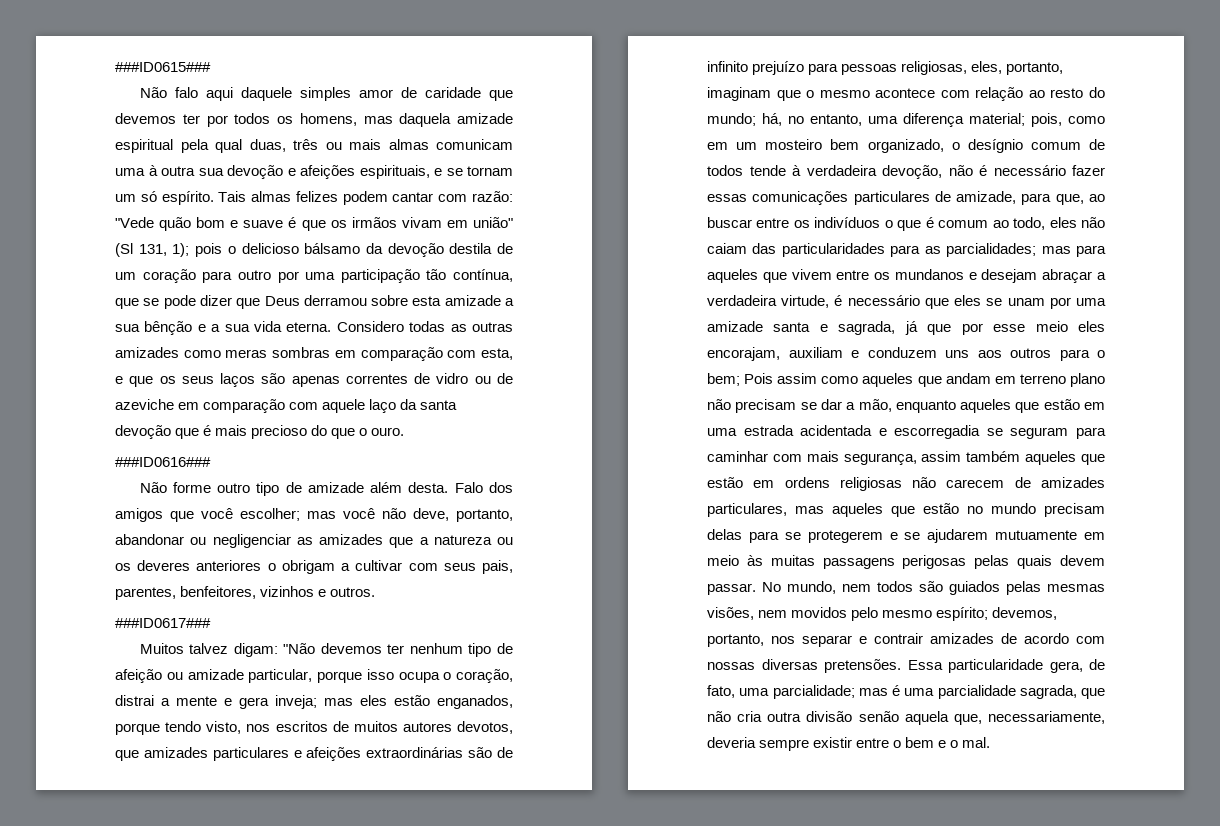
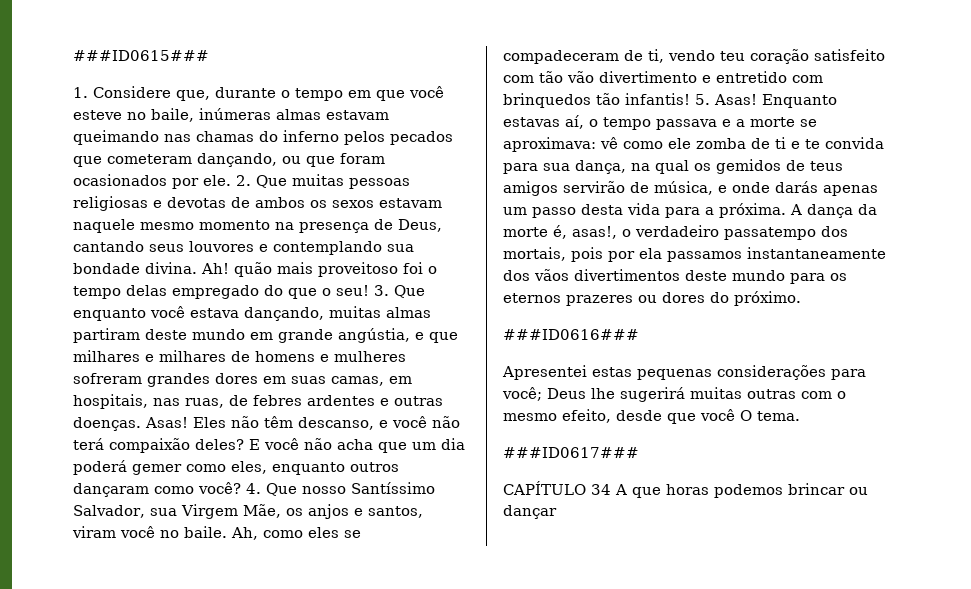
[139,87,514,101] [115,113,513,127] [115,139,513,153] [115,165,513,179] [115,191,513,205] [115,217,513,231] [115,243,513,257] [115,269,513,283] [115,295,514,309] [115,321,513,335] [115,347,513,361] [115,373,513,387] [115,399,458,413] [115,425,405,439] [115,457,211,467] [139,482,513,496] [115,508,513,522] [115,534,513,548] [115,560,513,574] [115,586,376,600] [115,618,211,628] [139,643,514,657] [115,669,513,683] [115,695,513,709] [115,721,513,735] [115,747,514,761] [707,61,1064,75] [707,87,1105,101] [707,113,1105,127] [707,139,1105,153] [707,165,1105,179] [707,191,1105,205] [707,217,1105,231] [707,243,1106,257] [707,269,1106,283] [707,295,1106,309] [707,321,1105,335] [707,347,1105,361] [707,373,1105,387] [707,399,1105,413] [707,425,1106,439] [707,451,1105,465] [707,477,1105,491] [707,503,1105,517] [707,529,1105,543] [707,555,1105,569] [707,581,1105,595] [707,607,1058,621] [707,633,1105,647] [707,659,1105,673] [707,685,1105,699] [707,711,1105,725] [707,737,991,751] Não falo aqui daquele simples amor de caridade que devemos ter por todos os homens, mas daquela amizade espiritual pela qual duas, três ou mais almas comunicam uma à outra sua devoção e afeições espirituais, e se tornam um só espírito. Tais almas felizes podem cantar com razão: "Vede quão bom e suave é que os irmãos vivam em união" (Sl 131, 1); pois o delicioso bálsamo da devoção destila de um coração para outro por uma participação tão contínua, que se pode dizer que Deus derramou sobre esta amizade a sua bênção e a sua vida eterna. Considero todas as outras amizades como meras sombras em comparação com esta, e que os seus laços são apenas correntes de vidro ou de azeviche em comparação com aquele laço da santa devoção que é mais precioso do que o ouro. // ###ID0616### // Não forme outro tipo de amizade além desta. Falo dos amigos que você escolher; mas você não deve, portanto, abandonar ou negligenciar as amizades que a natureza ou os deveres anteriores o obrigam a cultivar com seus pais, parentes, benfeitores, vizinhos e outros. // ###ID0617### // Muitos talvez digam: "Não devemos ter nenhum tipo de afeição ou amizade particular, porque isso ocupa o coração, distrai a mente e gera inveja; mas eles estão enganados, porque tendo visto, nos escritos de muitos autores devotos, que amizades particulares e afeições extraordinárias são de infinito prejuízo para pessoas religiosas, eles, portanto, imaginam que o mesmo acontece com relação ao resto do mundo; há, no entanto, uma diferença material; pois, como em um mosteiro bem organizado, o desígnio comum de todos tende à verdadeira devoção, não é necessário fazer essas comunicações particulares de amizade, para que, ao buscar entre os indivíduos o que é comum ao todo, eles não caiam das particularidades para as parcialidades; mas para aqueles que vivem entre os mundanos e desejam abraçar a verdadeira virtude, é necessário que eles se unam por uma amizade santa e sagrada, já que por esse meio eles encorajam, auxiliam e conduzem uns aos outros para o bem; Pois assim como aqueles que andam em terreno plano não precisam se dar a mão, enquanto aqueles que estão em uma estrada acidentada e escorregadia se seguram para caminhar com mais segurança, assim também aqueles que estão em ordens religiosas não carecem de amizades particulares, mas aqueles que estão no mundo precisam delas para se protegerem e se ajudarem mutuamente em meio às muitas passagens perigosas pelas quais devem passar. No mundo, nem todos são guiados pelas mesmas visões, nem movidos pelo mesmo espírito; devemos, portanto, nos separar e contrair amizades de acordo com nossas diversas pretensões. Essa particularidade gera, de fato, uma parcialidade; mas é uma parcialidade sagrada, que não cria outra divisão senão aquela que, necessariamente, deveria sempre existir entre o bem e o mal. -> [73,86,444,101] [73,108,389,122] [73,130,453,145] [73,153,385,167] [73,174,410,189] [73,196,442,211] [73,219,442,233] [73,241,414,255] [73,262,437,277] [73,285,425,299] [73,306,431,321] [73,328,458,343] [73,350,406,362] [73,373,412,387] [73,394,443,409] [73,416,460,431] [73,438,465,453] [73,460,399,475] [73,482,435,497] [73,504,423,519] [72,526,361,540] [503,49,885,64] [503,71,823,83] [503,93,837,108] [503,115,817,130] [503,137,884,152] [503,159,843,174] [503,181,878,196] [503,203,877,218] [503,225,848,240] [503,247,886,262] [503,269,847,284] [503,291,801,306] [503,329,639,340] [502,365,866,380] [502,387,846,402] [503,409,800,424] [503,447,639,458] [503,481,868,498] [503,505,557,519] 1. Considere que, durante o tempo em que você esteve no baile, inúmeras almas estavam queimando nas chamas do inferno pelos pecados que cometeram dançando, ou que foram ocasionados por ele. 2. Que muitas pessoas religiosas e devotas de ambos os sexos estavam naquele mesmo momento na presença de Deus, cantando seus louvores e contemplando sua bondade divina. Ah! quão mais proveitoso foi o tempo delas empregado do que o seu! 3. Que enquanto você estava dançando, muitas almas partiram deste mundo em grande angústia, e que milhares e milhares de homens e mulheres sofreram grandes dores em suas camas, em hospitais, nas ruas, de febres ardentes e outras doenças. Asas! Eles não têm descanso, e você não terá compaixão deles? E você não acha que um dia poderá gemer como eles, enquanto outros dançaram como você? 4. Que nosso Santíssimo Salvador, sua Virgem Mãe, os anjos e santos, viram você no baile. Ah, como eles se compadeceram de ti, vendo teu coração satisfeito com tão vão divertimento e entretido com brinquedos tão infantis! 5. Asas! Enquanto estavas aí, o tempo passava e a morte se aproximava: vê como ele zomba de ti e te convida para sua dança, na qual os gemidos de teus amigos servirão de música, e onde darás apenas um passo desta vida para a próxima. A dança da morte é, asas!, o verdadeiro passatempo dos mortais, pois por ela passamos instantaneamente dos vãos divertimentos deste mundo para os eternos prazeres ou dores do próximo. // ###ID0616### // Apresentei estas pequenas considerações para você; Deus lhe sugerirá muitas outras com o mesmo efeito, desde que você O tema. // ###ID0617### // CAPÍTULO 34 A que horas podemos brincar ou dançar

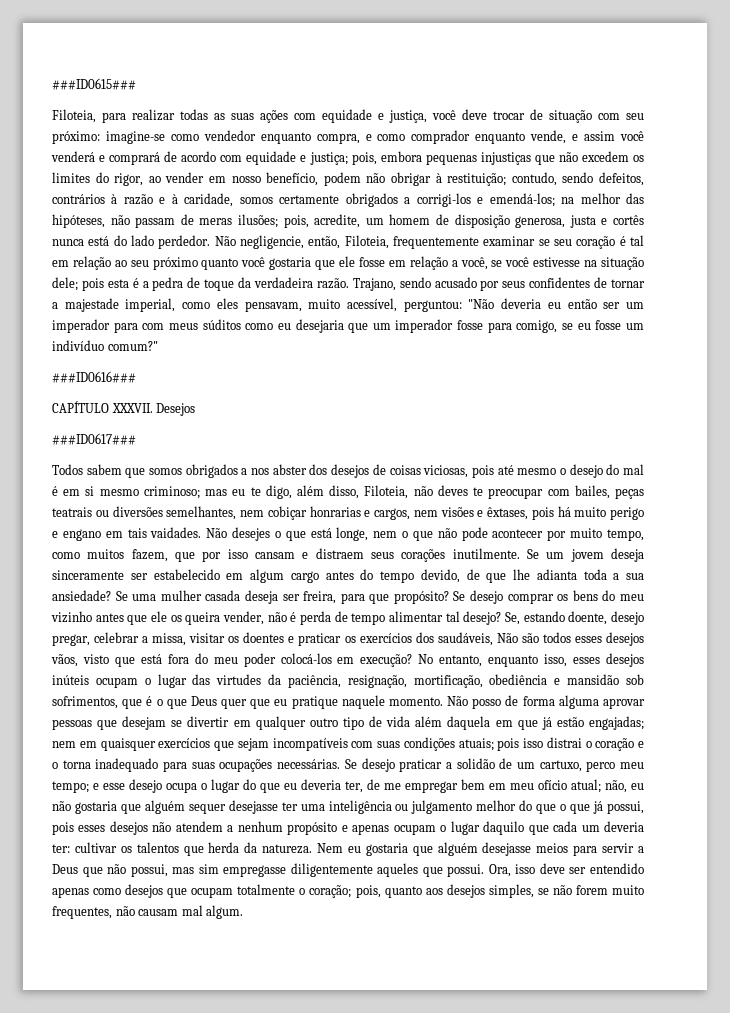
[73,86,444,101] [73,108,389,122] [73,130,453,145] [73,153,385,167] [73,174,410,189] [73,196,442,211] [73,219,442,233] [73,241,414,255] [73,262,437,277] [73,285,425,299] [73,306,431,321] [73,328,458,343] [73,350,406,362] [73,373,412,387] [73,394,443,409] [73,416,460,431] [73,438,465,453] [73,460,399,475] [73,482,435,497] [73,504,423,519] [72,526,361,540] [503,49,885,64] [503,71,823,83] [503,93,837,108] [503,115,817,130] [503,137,884,152] [503,159,843,174] [503,181,878,196] [503,203,877,218] [503,225,848,240] [503,247,886,262] [503,269,847,284] [503,291,801,306] [503,329,639,340] [502,365,866,380] [502,387,846,402] [503,409,800,424] [503,447,639,458] [503,481,868,498] [503,505,557,519] 1. Considere que, durante o tempo em que você esteve no baile, inúmeras almas estavam queimando nas chamas do inferno pelos pecados que cometeram dançando, ou que foram ocasionados por ele. 2. Que muitas pessoas religiosas e devotas de ambos os sexos estavam naquele mesmo momento na presença de Deus, cantando seus louvores e contemplando sua bondade divina. Ah! quão mais proveitoso foi o tempo delas empregado do que o seu! 3. Que enquanto você estava dançando, muitas almas partiram deste mundo em grande angústia, e que milhares e milhares de homens e mulheres sofreram grandes dores em suas camas, em hospitais, nas ruas, de febres ardentes e outras doenças. Asas! Eles não têm descanso, e você não terá compaixão deles? E você não acha que um dia poderá gemer como eles, enquanto outros dançaram como você? 4. Que nosso Santíssimo Salvador, sua Virgem Mãe, os anjos e santos, viram você no baile. Ah, como eles se compadeceram de ti, vendo teu coração satisfeito com tão vão divertimento e entretido com brinquedos tão infantis! 5. Asas! Enquanto estavas aí, o tempo passava e a morte se aproximava: vê como ele zomba de ti e te convida para sua dança, na qual os gemidos de teus amigos servirão de música, e onde darás apenas um passo desta vida para a próxima. A dança da morte é, asas!, o verdadeiro passatempo dos mortais, pois por ela passamos instantaneamente dos vãos divertimentos deste mundo para os eternos prazeres ou dores do próximo. // ###ID0616### // Apresentei estas pequenas considerações para você; Deus lhe sugerirá muitas outras com o mesmo efeito, desde que você O tema. // ###ID0617### // CAPÍTULO 34 A que horas podemos brincar ou dançar -> [52,109,644,123] [52,130,644,144] [51,151,644,165] [52,172,645,186] [52,193,645,207] [52,214,645,228] [52,235,644,249] [52,256,644,270] [52,277,646,291] [52,298,644,312] [52,319,644,333] [52,340,158,351] [52,371,136,383] [52,401,196,416] [52,433,136,445] [52,464,644,478] [52,485,644,499] [52,506,644,520] [52,527,645,541] [52,548,644,562] [52,569,644,583] [52,590,644,604] [51,611,644,625] [52,632,644,646] [51,653,644,667] [52,674,644,688] [52,695,646,709] [52,716,645,730] [52,737,644,751] [52,758,644,772] [52,779,644,793] [52,800,645,814] [52,821,645,835] [52,842,644,856] [52,863,645,877] [52,884,644,898] [52,905,244,919] Filoteia, para realizar todas as suas ações com equidade e justiça, você deve trocar de situação com seu próximo: imagine-se como vendedor enquanto compra, e como comprador enquanto vende, e assim você venderá e comprará de acordo com equidade e justiça; pois, embora pequenas injustiças que não excedem os limites do rigor, ao vender em nosso benefício, podem não obrigar à restituição; contudo, sendo defeitos, contrários à razão e à caridade, somos certamente obrigados a corrigi-los e emendá-los; na melhor das hipóteses, não passam de meras ilusões; pois, acredite, um homem de disposição generosa, justa e cortês nunca está do lado perdedor. Não negligencie, então, Filoteia, frequentemente examinar se seu coração é tal em relação ao seu próximo quanto você gostaria que ele fosse em relação a você, se você estivesse na situação dele; pois esta é a pedra de toque da verdadeira razão. Trajano, sendo acusado por seus confidentes de tornar a majestade imperial, como eles pensavam, muito acessível, perguntou: "Não deveria eu então ser um imperador para com meus súditos como eu desejaria que um imperador fosse para comigo, se eu fosse um indivíduo comum?" // ###ID0616### // CAPÍTULO XXXVII. Desejos // ###ID0617### // Todos sabem que somos obrigados a nos abster dos desejos de coisas viciosas, pois até mesmo o desejo do mal é em si mesmo criminoso; mas eu te digo, além disso, Filoteia, não deves te preocupar com bailes, peças teatrais ou diversões semelhantes, nem cobiçar honrarias e cargos, nem visões e êxtases, pois há muito perigo e engano em tais vaidades. Não desejes o que está longe, nem o que não pode acontecer por muito tempo, como muitos fazem, que por isso cansam e distraem seus corações inutilmente. Se um jovem deseja sinceramente ser estabelecido em algum cargo antes do tempo devido, de que lhe adianta toda a sua ansiedade? Se uma mulher casada deseja ser freira, para que propósito? Se desejo comprar os bens do meu vizinho antes que ele os queira vender, não é perda de tempo alimentar tal desejo? Se, estando doente, desejo pregar, celebrar a missa, visitar os doentes e praticar os exercícios dos saudáveis, Não são todos esses desejos vãos, visto que está fora do meu poder colocá-los em execução? No entanto, enquanto isso, esses desejos inúteis ocupam o lugar das virtudes da paciência, resignação, mortificação, obediência e mansidão sob sofrimentos, que é o que Deus quer que eu pratique naquele momento. Não posso de forma alguma aprovar pessoas que desejam se divertir em qualquer outro tipo de vida além daquela em que já estão engajadas; nem em quaisquer exercícios que sejam incompatíveis com suas condições atuais; pois isso distrai o coração e o torna inadequado para suas ocupações necessárias. Se desejo praticar a solidão de um cartuxo, perco meu tempo; e esse desejo ocupa o lugar do que eu deveria ter, de me empregar bem em meu ofício atual; não, eu não gostaria que alguém sequer desejasse ter uma inteligência ou julgamento melhor do que o que já possui, pois esses desejos não atendem a nenhum propósito e apenas ocupam o lugar daquilo que cada um deveria ter: cultivar os talentos que herda da natureza. Nem eu gostaria que alguém desejasse meios para servir a Deus que não possui, mas sim empregasse diligentemente aqueles que possui. Ora, isso deve ser entendido apenas como desejos que ocupam totalmente o coração; pois, quanto aos desejos simples, se não forem muito frequentes, não causam mal algum.

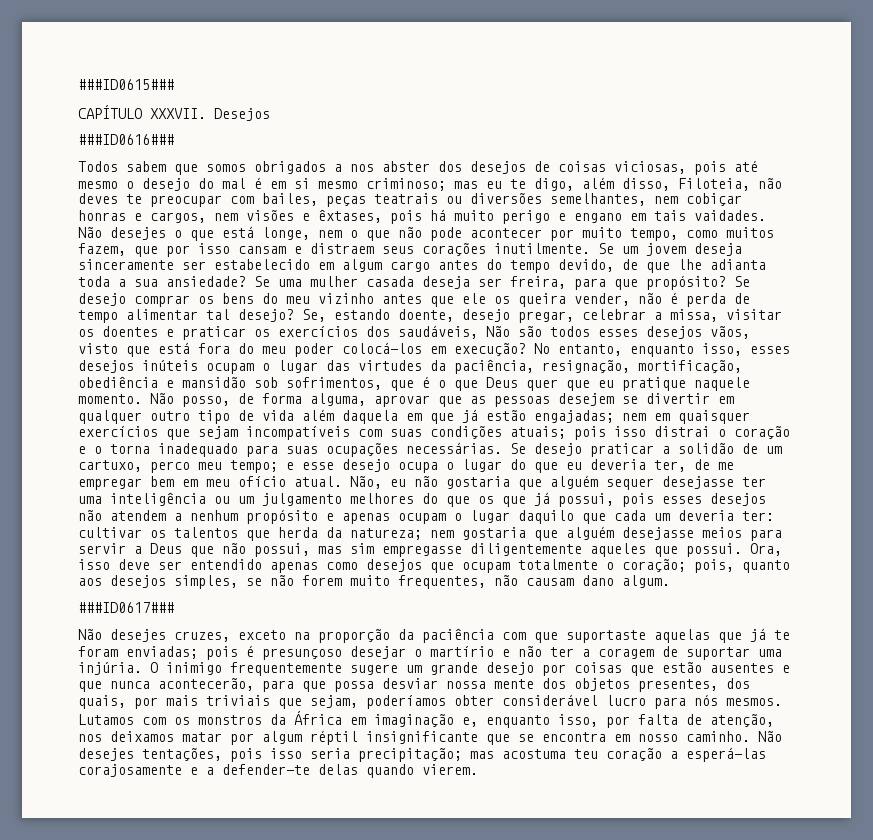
[52,109,644,123] [52,130,644,144] [51,151,644,165] [52,172,645,186] [52,193,645,207] [52,214,645,228] [52,235,644,249] [52,256,644,270] [52,277,646,291] [52,298,644,312] [52,319,644,333] [52,340,158,351] [52,371,136,383] // Filoteia, para realizar todas as suas ações com equidade e justiça, você deve trocar de situação com seu próximo: imagine-se como vendedor enquanto compra, e como comprador enquanto vende, e assim você venderá e comprará de acordo com equidade e justiça; pois, embora pequenas injustiças que não excedem os limites do rigor, ao vender em nosso benefício, podem não obrigar à restituição; contudo, sendo defeitos, contrários à razão e à caridade, somos certamente obrigados a corrigi-los e emendá-los; na melhor das hipóteses, não passam de meras ilusões; pois, acredite, um homem de disposição generosa, justa e cortês nunca está do lado perdedor. Não negligencie, então, Filoteia, frequentemente examinar se seu coração é tal em relação ao seu próximo quanto você gostaria que ele fosse em relação a você, se você estivesse na situação dele; pois esta é a pedra de toque da verdadeira razão. Trajano, sendo acusado por seus confidentes de tornar a majestade imperial, como eles pensavam, muito acessível, perguntou: "Não deveria eu então ser um imperador para com meus súditos como eu desejaria que um imperador fosse para comigo, se eu fosse um indivíduo comum?" // ###ID0616### -> (174, 84) none
[52,433,136,445] ###ID0617### -> [78,134,174,145] ###ID0616###
[309,506,361,517] honrarias -> [78,210,126,221] honras
[472,698,502,709] posso -> [182,396,230,407] posso,
[558,695,646,709] [52,716,167,730] alguma aprovar pessoas que desejam -> [310,393,614,407] alguma, aprovar que as pessoas desejem
[571,779,627,793] atual; não, -> [294,476,382,489] atual. Não,
[411,800,567,814] julgamento melhor do que o -> [238,493,494,507] um julgamento melhores do que os
[262,843,361,854] natureza. Nem eu -> [350,528,454,540] natureza; nem
[181,905,203,916] mal -> [582,575,614,586] dano
(244, 912) none -> [78,602,174,613] [78,628,790,643] [78,645,782,660] [78,662,790,676] [78,678,750,692] [78,694,782,709] [78,711,774,728] [78,730,782,745] [78,747,766,762] [78,764,478,778] // ###ID0617### // Não desejes cruzes, exceto na proporção da paciência com que suportaste aquelas que já te foram enviadas; pois é presunçoso desejar o martírio e não ter a coragem de suportar uma injúria. O inimigo frequentemente sugere um grande desejo por coisas que estão ausentes e que nunca acontecerão, para que possa desviar nossa mente dos objetos presentes, dos quais, por mais triviais que sejam, poderíamos obter considerável lucro para nós mesmos. Lutamos com os monstros da África em imaginação e, enquanto isso, por falta de atenção, nos deixamos matar por algum réptil insignificante que se encontra em nosso caminho. Não desejes tentações, pois isso seria precipitação; mas acostuma teu coração a esperá-las corajosamente e a defender-te delas quando vierem.

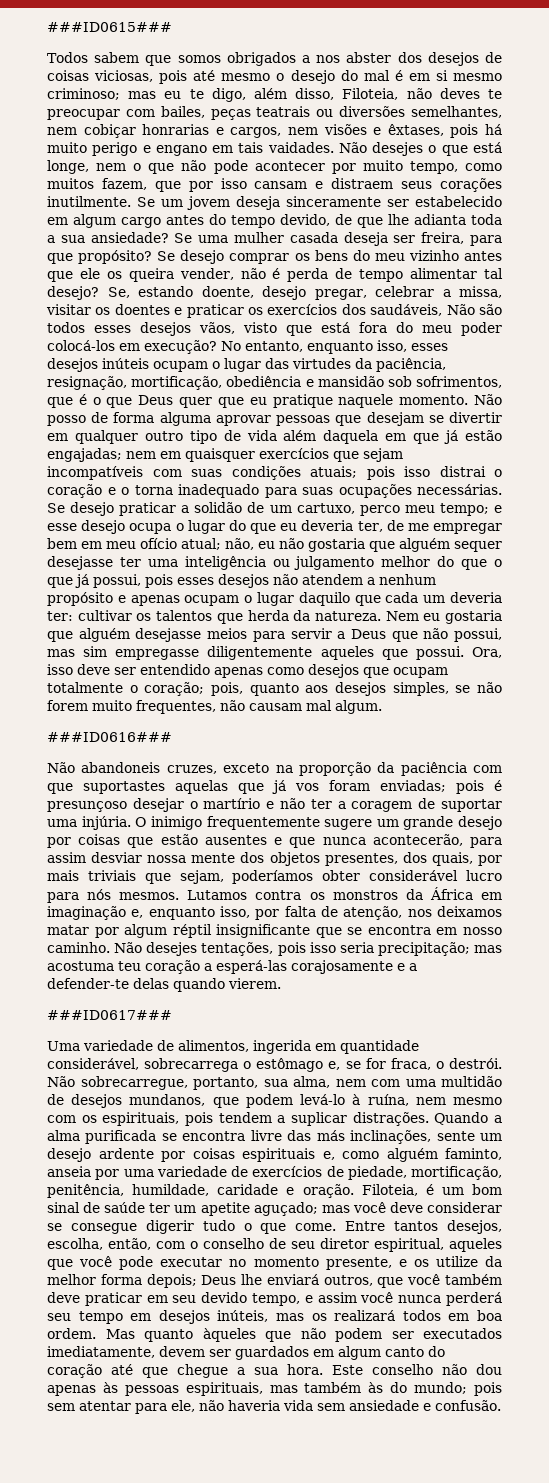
[78,105,270,121] [78,134,174,145] // CAPÍTULO XXXVII. Desejos // ###ID0616### -> (172, 27) none
[78,210,126,221] honras -> [142,124,210,135] honrarias
[182,396,230,407] posso, -> [47,415,86,426] posso
[310,393,614,407] alguma, aprovar que as pessoas desejem -> [159,412,424,426] alguma aprovar pessoas que desejam
[294,476,382,489] atual. Não, -> [181,538,254,550] atual; não,
[238,493,494,507] um julgamento melhores do que os -> [294,556,503,570] julgamento melhor do que o
[350,528,454,540] natureza; nem -> [314,611,441,621] natureza. Nem eu
[582,575,614,586] dano -> [306,700,332,711] mal
[78,602,174,613] [78,629,166,642] ###ID0617### // Não desejes -> [47,732,172,742] [47,762,161,773] ###ID0616### // Não abandoneis
[566,630,646,643] suportaste -> [83,781,165,794] suportastes
[774,630,790,640] te -> [295,783,319,791] vos
[302,681,374,692] que possa -> [47,852,86,863] assim
[142,717,166,725] com -> [255,890,302,900] contra
(478, 769) none -> [47,1010,172,1020] [47,1040,419,1054] [47,1058,502,1072] [47,1076,502,1090] [47,1094,503,1108] [47,1112,502,1126] [47,1130,503,1144] [47,1148,502,1162] [47,1166,502,1180] [47,1184,502,1198] [47,1202,503,1216] [47,1220,503,1234] [47,1238,502,1252] [47,1256,503,1270] [47,1274,502,1288] [47,1292,503,1306] [47,1310,503,1324] [47,1328,502,1342] [47,1346,445,1360] [47,1364,502,1378] [47,1382,503,1396] [47,1400,501,1414] // ###ID0617### // Uma variedade de alimentos, ingerida em quantidade considerável, sobrecarrega o estômago e, se for fraca, o destrói. Não sobrecarregue, portanto, sua alma, nem com uma multidão de desejos mundanos, que podem levá-lo à ruína, nem mesmo com os espirituais, pois tendem a suplicar distrações. Quando a alma purificada se encontra livre das más inclinações, sente um desejo ardente por coisas espirituais e, como alguém faminto, anseia por uma variedade de exercícios de piedade, mortificação, penitência, humildade, caridade e oração. Filoteia, é um bom sinal de saúde ter um apetite aguçado; mas você deve considerar se consegue digerir tudo o que come. Entre tantos desejos, escolha, então, com o conselho de seu diretor espiritual, aqueles que você pode executar no momento presente, e os utilize da melhor forma depois; Deus lhe enviará outros, que você também deve praticar em seu devido tempo, e assim você nunca perderá seu tempo em desejos inúteis, mas os realizará todos em boa ordem. Mas quanto àqueles que não podem ser executados imediatamente, devem ser guardados em algum canto do coração até que chegue a sua hora. Este conselho não dou apenas às pessoas espirituais, mas também às do mundo; pois sem atentar para ele, não haveria vida sem ansiedade e confusão.

